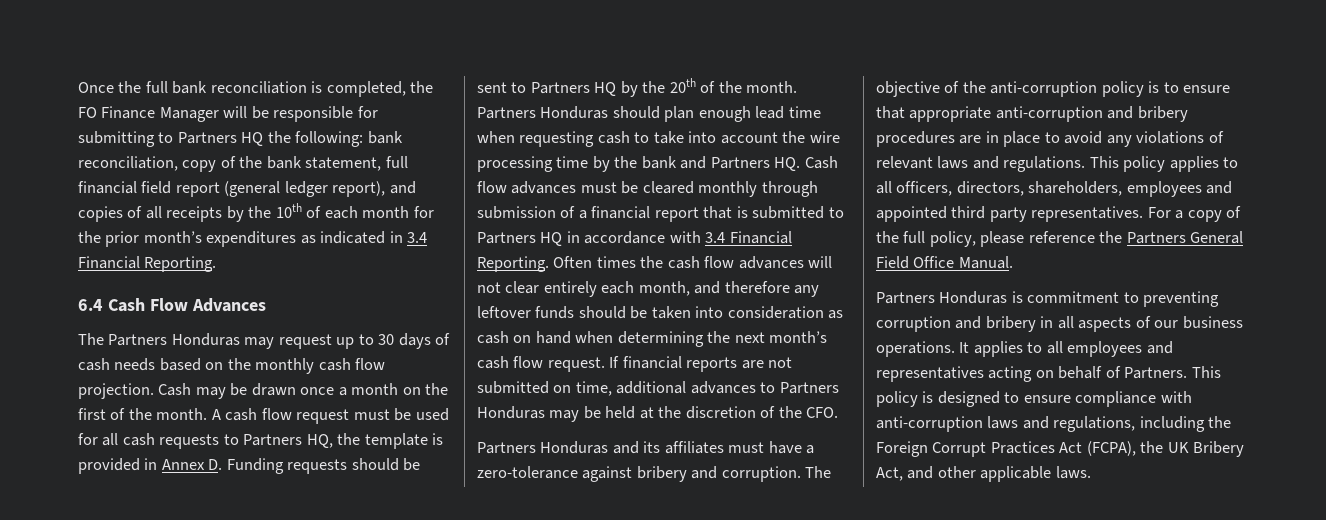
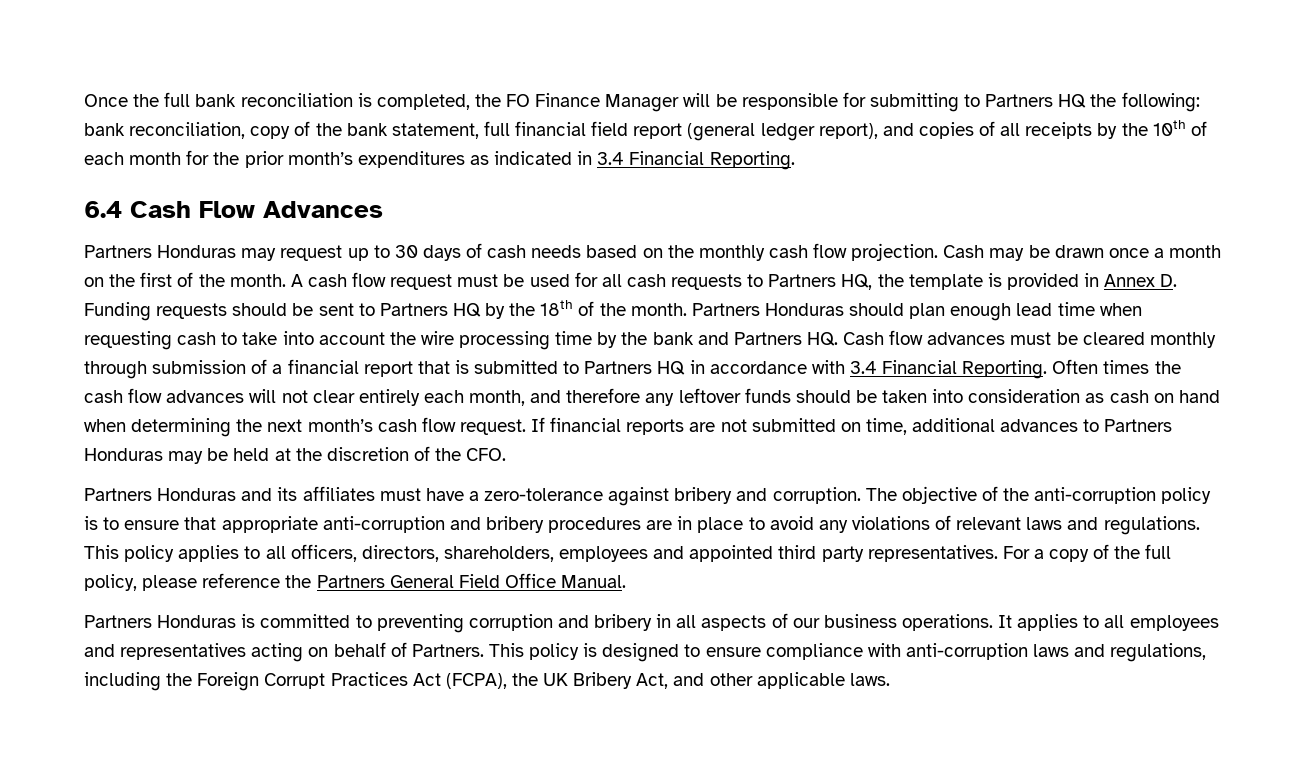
[78,333,104,345] The -> (383, 209) none
[669,78,696,93] 20th -> [540,300,574,316] 18th
[1027,291,1120,303] commitment -> [260,614,351,628] committed

